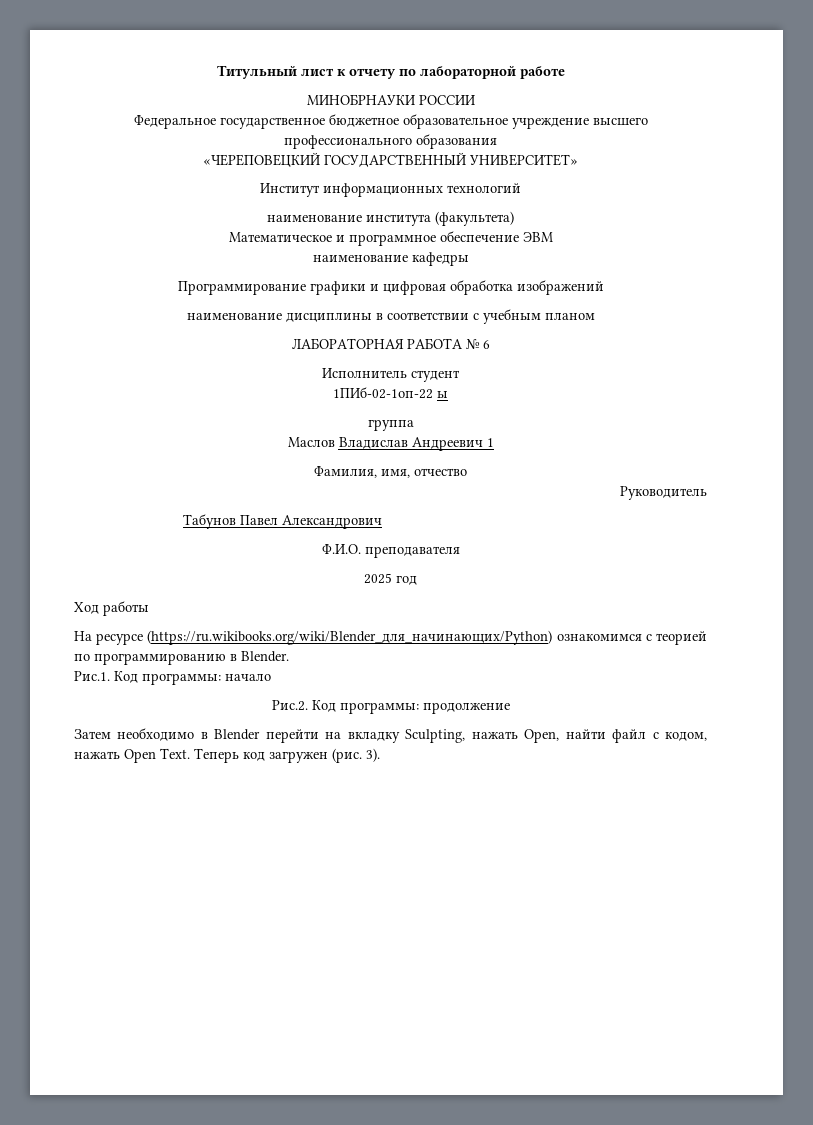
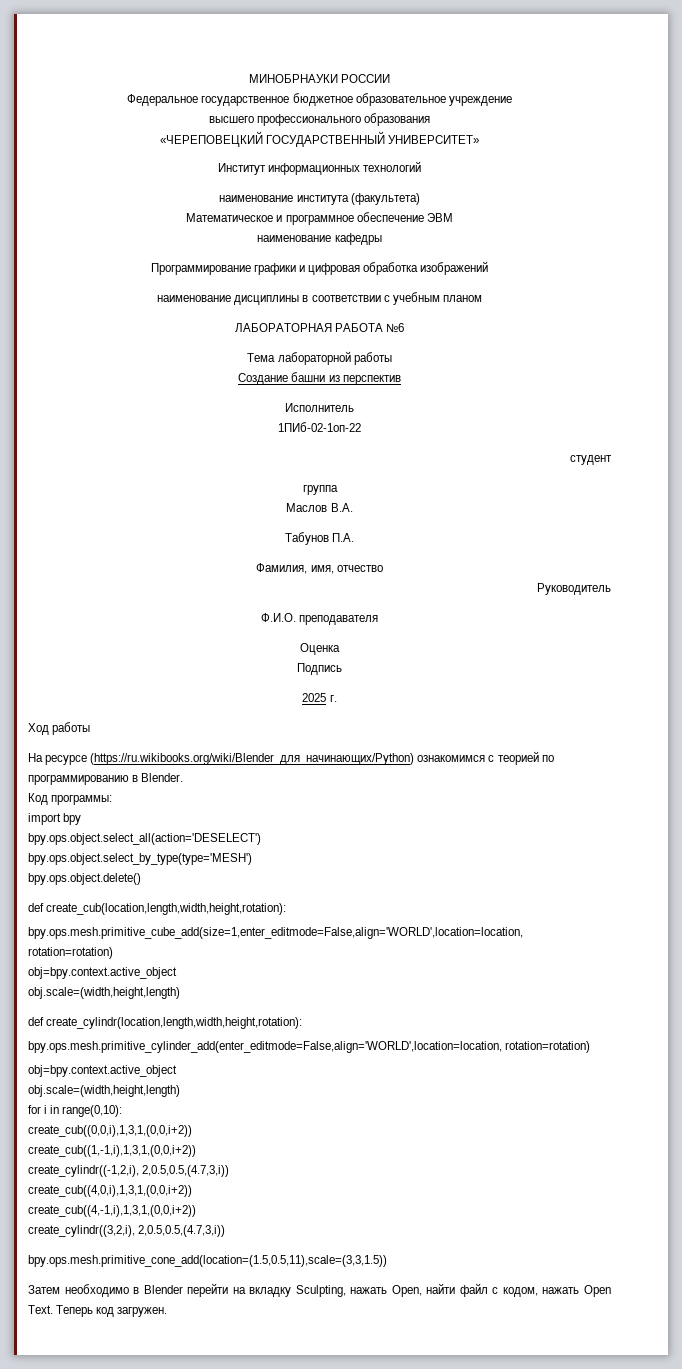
[216,65,565,79] Титульный лист к отчету по лабораторной работе // -> (248, 78) none
(589, 123) none -> (512, 101) //
[465,339,490,350] № 6 -> [386,323,405,332] [247,351,392,365] [238,372,401,385] №6 // Тема лабораторной работы // Создание башни из перспектив
[411,370,460,382] студент -> (354, 407) none
[437,391,448,398] ы -> [570,455,612,465] // студент
[338,437,494,451] Владислав Андреевич 1 -> [330,503,353,512] [284,532,355,545] В.А. // Табунов П.А.
[182,514,382,529] // Табунов Павел Александрович -> (611, 589) none
[364,573,417,585] 2025 год -> [300,643,340,655] [297,663,342,675] [302,693,337,702] Оценка // Подпись // 2025 г.
[74,671,271,685] [271,700,510,714] Рис.1. Код программы: начало // Рис.2. Код программы: продолжение -> [28,793,113,805] [28,813,82,825] [28,833,261,845] [28,853,252,865] [28,873,141,885] [28,903,287,915] [28,927,523,939] [28,947,113,959] [28,967,177,979] [28,987,180,999] [28,1017,303,1029] [28,1041,591,1053] [28,1065,177,1077] [28,1085,180,1097] [28,1105,123,1117] [28,1125,192,1137] [28,1145,196,1157] [28,1165,230,1177] [28,1185,192,1197] [28,1205,196,1217] [28,1225,226,1237] [28,1255,387,1267] Код программы: // import bpy // bpy.ops.object.select_all(action='DESELECT') // bpy.ops.object.select_by_type(type='MESH') // bpy.ops.object.delete() // def create_cub(location,length,width,height,rotation): // bpy.ops.mesh.primitive_cube_add(size=1,enter_editmode=False,align='WORLD',location=location, rotation=rotation) // obj=bpy.context.active_object // obj.scale=(width,height,length) // def create_cylindr(location,length,width,height,rotation): // bpy.ops.mesh.primitive_cylinder_add(enter_editmode=False,align='WORLD',location=location, rotation=rotation) // obj=bpy.context.active_object // obj.scale=(width,height,length) // for i in range(0,10): // create_cub((0,0,i),1,3,1,(0,0,i+2)) // create_cub((1,-1,i),1,3,1,(0,0,i+2)) // create_cylindr((-1,2,i), 2,0.5,0.5,(4.7,3,i)) // create_cub((4,0,i),1,3,1,(0,0,i+2)) // create_cub((4,-1,i),1,3,1,(0,0,i+2)) // create_cylindr((3,2,i), 2,0.5,0.5,(4.7,3,i)) // bpy.ops.mesh.primitive_cone_add(location=(1.5,0.5,11),scale=(3,3,1.5))
[269,748,380,763] загружен (рис. 3). -> [117,1307,168,1317] загружен.

